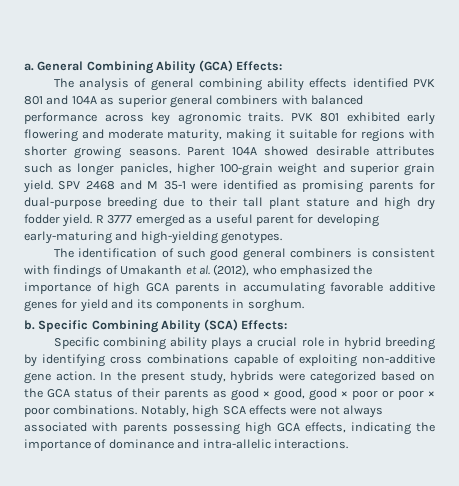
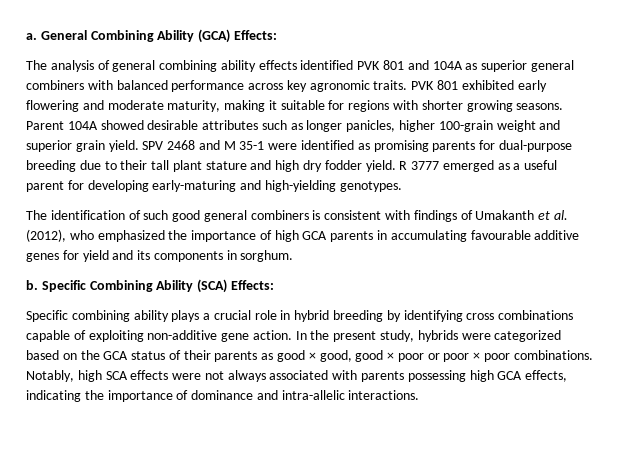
[330,282,384,292] favorable -> [470,230,531,240] favourable

